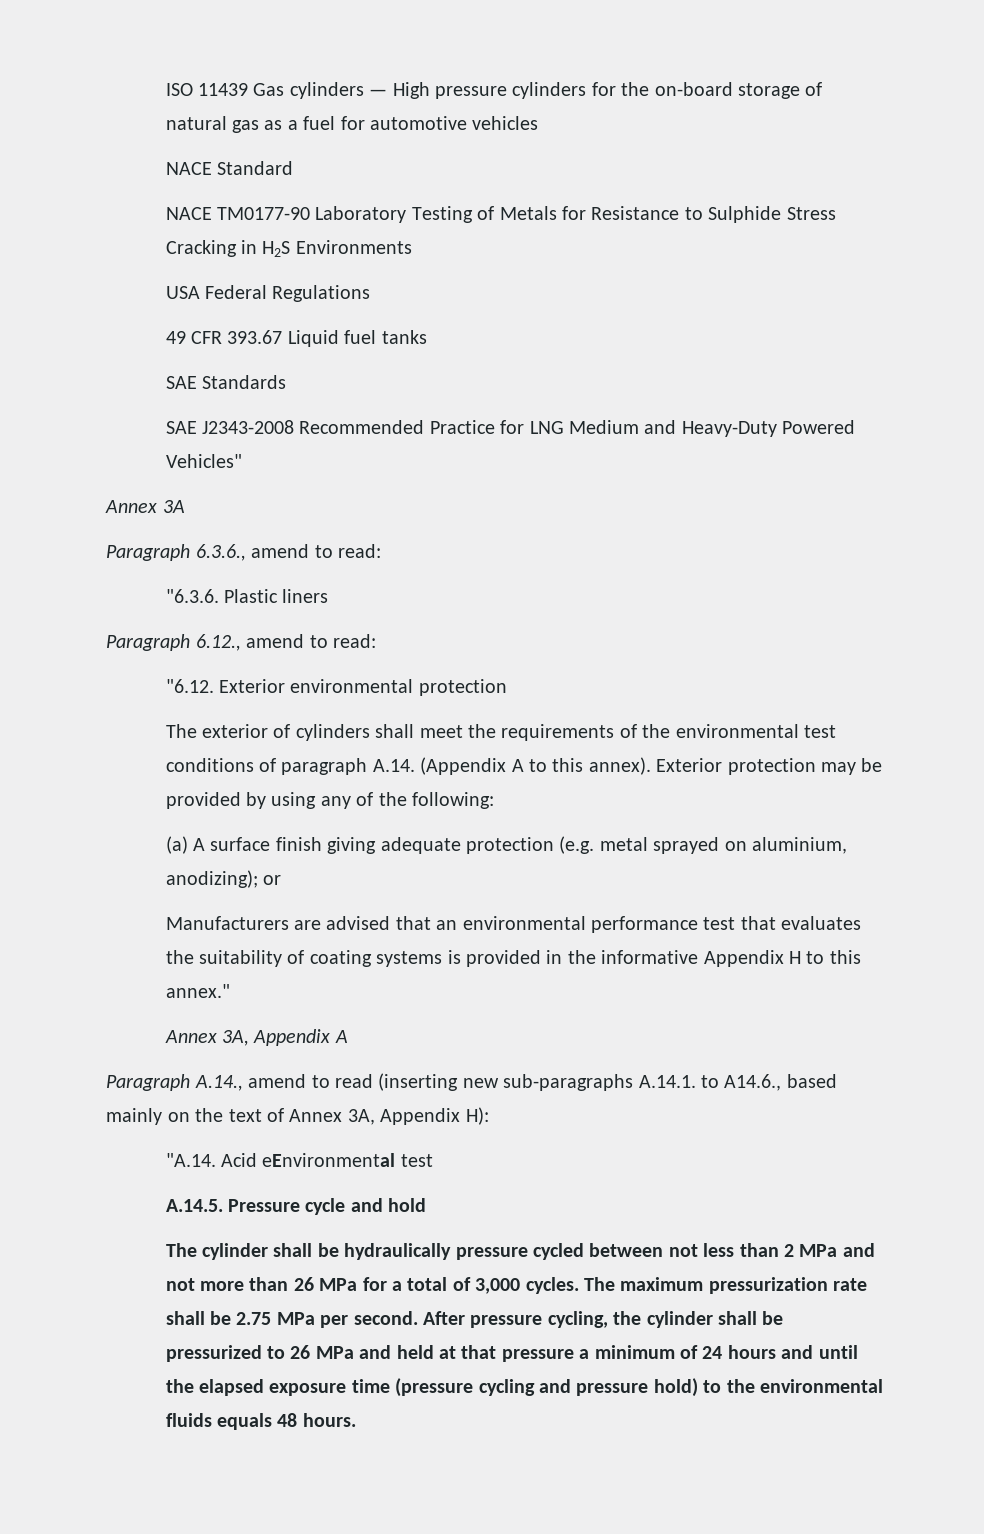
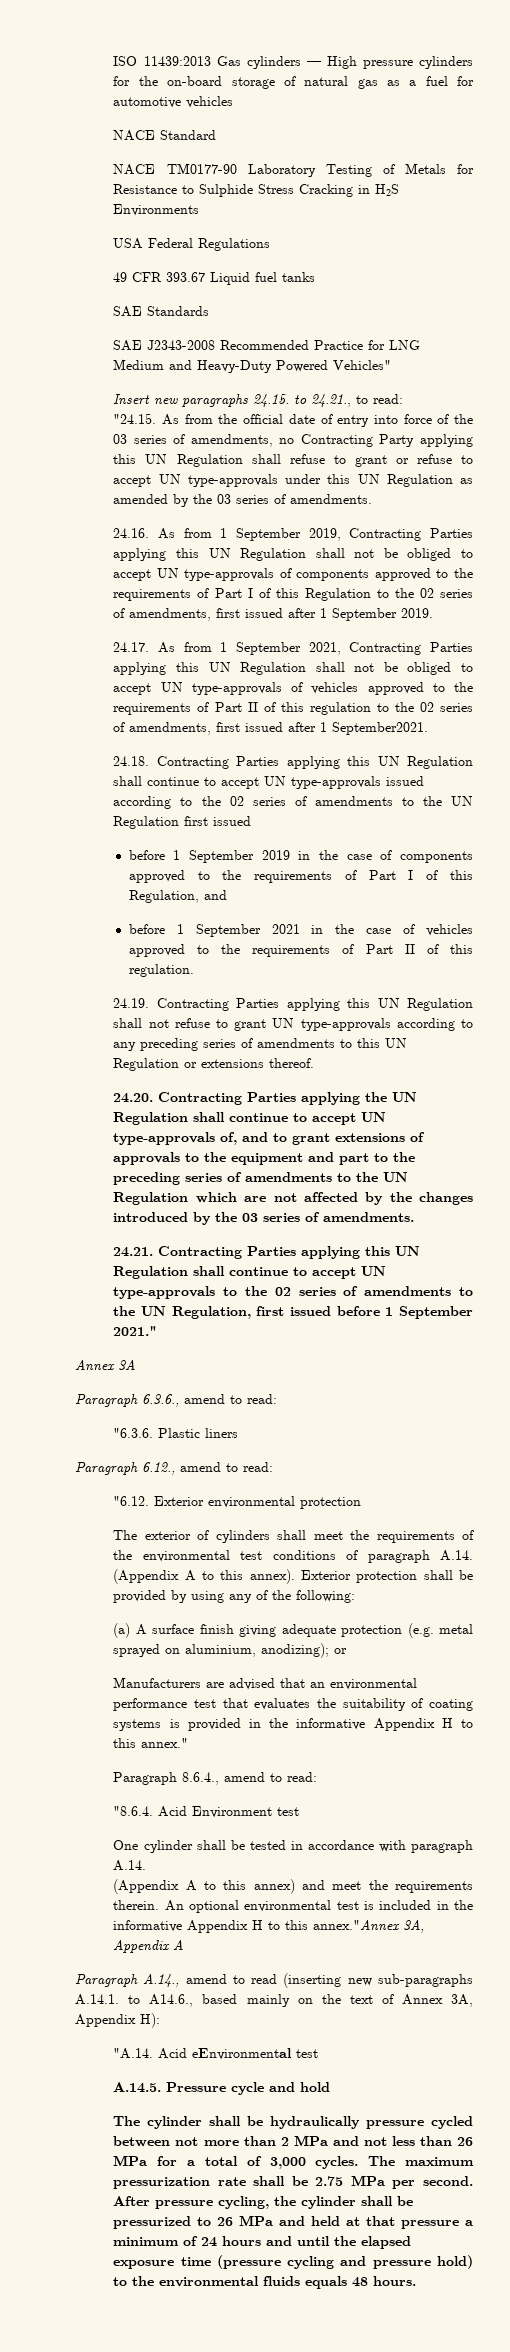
[198,83,249,96] 11439 -> [143,56,211,66] 11439:2013
(242, 461) none -> [113,394,404,407] [113,413,474,427] [113,434,473,447] [113,454,474,467] [113,474,473,487] [113,494,373,507] [113,528,473,541] [113,548,474,561] [113,568,473,581] [113,588,473,601] [113,608,434,621] [113,642,473,655] [113,662,474,675] [113,682,473,695] [113,702,473,715] [113,722,429,735] [113,756,473,769] [113,776,425,789] [113,796,474,809] [113,816,252,829] [128,850,474,863] [128,870,474,883] [128,890,227,903] [128,924,474,937] [128,944,474,957] [128,964,194,977] [113,998,473,1011] [113,1018,474,1031] [113,1038,408,1051] [113,1058,315,1071] [113,1092,418,1105] [113,1112,387,1125] [113,1132,426,1145] [113,1152,416,1165] [113,1172,409,1185] [113,1192,473,1205] [113,1212,415,1225] [113,1246,421,1259] [113,1266,387,1279] [113,1286,473,1299] [113,1306,473,1319] [113,1326,158,1336] // Insert new paragraphs 24.15. to 24.21., to read: // "24.15. As from the official date of entry into force of the 03 series of amendments, no Contracting Party applying this UN Regulation shall refuse to grant or refuse to accept UN type-approvals under this UN Regulation as amended by the 03 series of amendments. // 24.16. As from 1 September 2019, Contracting Parties applying this UN Regulation shall not be obliged to accept UN type-approvals of components approved to the requirements of Part I of this Regulation to the 02 series of amendments, first issued after 1 September 2019. // 24.17. As from 1 September 2021, Contracting Parties applying this UN Regulation shall not be obliged to accept UN type-approvals of vehicles approved to the requirements of Part II of this regulation to the 02 series of amendments, first issued after 1 September2021. // 24.18. Contracting Parties applying this UN Regulation shall continue to accept UN type-approvals issued according to the 02 series of amendments to the UN Regulation first issued // before 1 September 2019 in the case of components approved to the requirements of Part I of this Regulation, and // before 1 September 2021 in the case of vehicles approved to the requirements of Part II of this regulation. // 24.19. Contracting Parties applying this UN Regulation shall not refuse to grant UN type-approvals according to any preceding series of amendments to this UN Regulation or extensions thereof. // 24.20. Contracting Parties applying the UN Regulation shall continue to accept UN type-approvals of, and to grant extensions of approvals to the equipment and part to the preceding series of amendments to the UN Regulation which are not affected by the changes introduced by the 03 series of amendments. // 24.21. Contracting Parties applying this UN Regulation shall continue to accept UN type-approvals to the 02 series of amendments to the UN Regulation, first issued before 1 September 2021."
[821,762,857,775] may -> [423,1570,453,1580] shall
[164,1030,217,1043] Annex -> [113,1772,318,1785] [113,1806,300,1818] [113,1840,474,1853] [113,1860,147,1871] [113,1879,474,1894] [113,1900,474,1913] [113,1920,401,1933] Paragraph 8.6.4., amend to read: // "8.6.4. Acid Environment test // One cylinder shall be tested in accordance with paragraph A.14. // (Appendix A to this annex) and meet the requirements therein. An optional environmental test is included in the informative Appendix H to this annex."Annex
[703,1243,735,1257] less -> [203,2140,239,2146] more
[200,1281,245,1291] more -> [391,2136,415,2146] less

